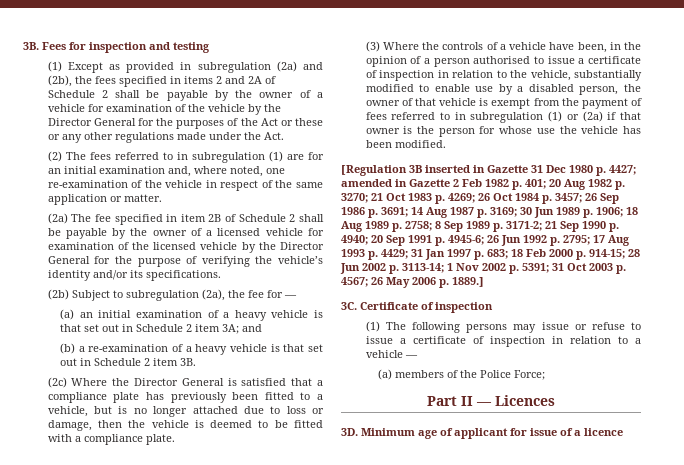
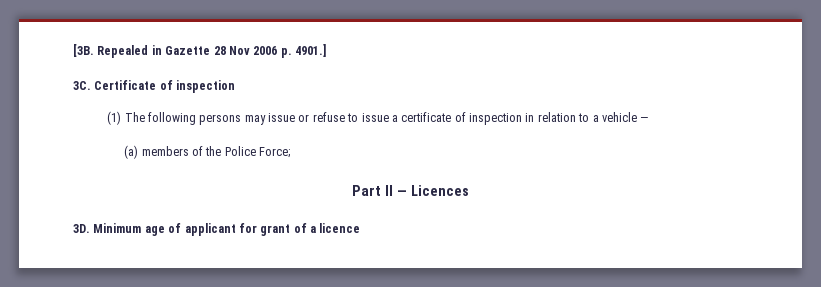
[23,42,210,53] [47,61,324,73] [47,75,276,87] [47,90,323,101] [47,104,281,115] [47,118,323,129] [47,132,284,143] [47,151,324,163] [47,166,285,177] [47,180,323,191] [47,194,162,205] [47,213,325,225] [47,228,324,239] [47,242,325,253] [47,256,323,267] [47,270,221,281] [47,289,297,301] [59,309,323,321] [59,324,262,334] [59,343,323,355] [59,358,196,366] [47,377,323,388] [47,392,323,403] [47,406,324,417] [47,420,323,431] [47,434,175,445] [365,41,641,53] [365,56,641,67] [365,70,642,81] [365,84,641,95] [365,98,642,109] [365,111,641,123] [365,126,641,137] [365,140,446,148] [341,165,636,176] [341,179,625,190] [341,193,619,204] [341,207,638,218] [341,221,619,232] [341,235,630,246] [341,249,640,260] [340,263,626,274] [341,277,410,288] 3B. Fees for inspection and testing // (1) Except as provided in subregulation (2a) and (2b), the fees specified in items 2 and 2A of Schedule 2 shall be payable by the owner of a vehicle for examination of the vehicle by the Director General for the purposes of the Act or these or any other regulations made under the Act. // (2) The fees referred to in subregulation (1) are for an initial examination and, where noted, one re-examination of the vehicle in respect of the same application or matter. // (2a) The fee specified in item 2B of Schedule 2 shall be payable by the owner of a licensed vehicle for examination of the licensed vehicle by the Director General for the purpose of verifying the vehicle’s identity and/or its specifications. // (2b) Subject to subregulation (2a), the fee for — // (a) an initial examination of a heavy vehicle is that set out in Schedule 2 item 3A; and // (b) a re-examination of a heavy vehicle is that set out in Schedule 2 item 3B. // (2c) Where the Director General is satisfied that a compliance plate has previously been fitted to a vehicle, but is no longer attached due to loss or damage, then the vehicle is deemed to be fitted with a compliance plate. // (3) Where the controls of a vehicle have been, in the opinion of a person authorised to issue a certificate of inspection in relation to the vehicle, substantially modified to enable use by a disabled person, the owner of that vehicle is exempt from the payment of fees referred to in subregulation (1) or (2a) if that owner is the person for whose use the vehicle has been modified. // [Regulation 3B inserted in Gazette 31 Dec 1980 p. 4427; amended in Gazette 2 Feb 1982 p. 401; 20 Aug 1982 p. 3270; 21 Oct 1983 p. 4269; 26 Oct 1984 p. 3457; 26 Sep 1986 p. 3691; 14 Aug 1987 p. 3169; 30 Jun 1989 p. 1906; 18 Aug 1989 p. 2758; 8 Sep 1989 p. 3171-2; 21 Sep 1990 p. 4940; 20 Sep 1991 p. 4945-6; 26 Jun 1992 p. 2795; 17 Aug 1993 p. 4429; 31 Jan 1997 p. 683; 18 Feb 2000 p. 914-15; 28 Jun 2002 p. 3113-14; 1 Nov 2002 p. 5391; 31 Oct 2003 p. 4567; 26 May -> [73,44,250,58] [3B. Repealed in Gazette 28 Nov
[452,277,484,287] 1889.] -> [295,44,326,57] 4901.]
[530,428,557,436] issue -> [260,224,291,236] grant

